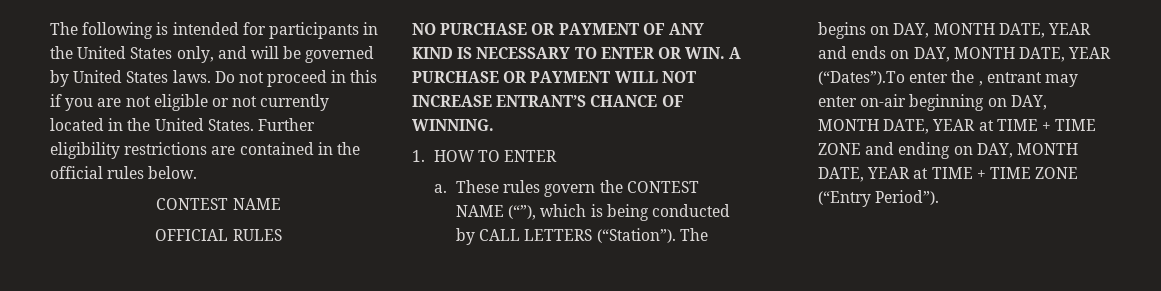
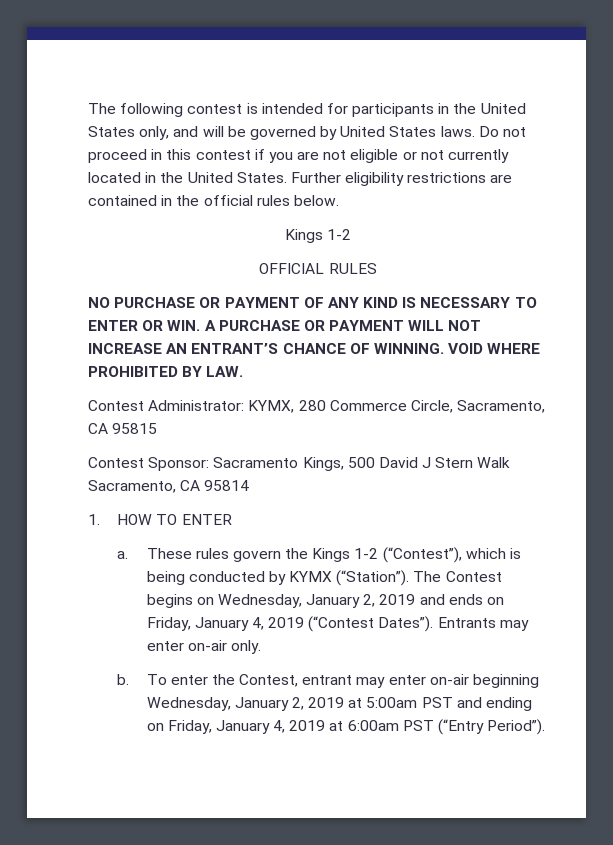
(154, 30) none -> [187,104,243,114] contest
(378, 76) none -> [195,150,251,160] contest
[156,198,281,210] CONTEST NAME -> [284,229,352,243] Kings 1-2
(492, 101) none -> [166,343,188,354] AN
(494, 125) none -> [448,343,541,354] [88,366,244,377] [88,400,546,413] [88,423,158,434] [88,457,511,471] [88,480,250,493] VOID WHERE PROHIBITED BY LAW. // Contest Administrator: KYMX, 280 Commerce Circle, Sacramento, CA 95815 // Contest Sponsor: Sacramento Kings, 500 David J Stern Walk Sacramento, CA 95814
[626,181,699,193] [456,205,537,220] CONTEST NAME (“”), -> [312,547,462,563] Kings 1-2 (“Contest”),
[479,229,593,241] CALL LETTERS -> [289,571,333,582] KYMX
(708, 234) none -> [445,571,502,582] Contest
[893,23,1091,38] [818,46,1112,62] [818,71,906,85] DAY, MONTH DATE, YEAR and ends on DAY, MONTH DATE, YEAR (“Dates”).To -> [217,594,504,608] [146,616,529,632] [146,640,261,654] [117,674,167,685] Wednesday, January 2, 2019 and ends on Friday, January 4, 2019 (“Contest Dates”). Entrants may enter on-air only. // b. To
[978,81,983,86] , -> [239,674,299,687] Contest,
[987,95,1047,110] [818,119,1097,134] [818,142,1078,159] [818,167,1079,182] on DAY, MONTH DATE, YEAR at TIME + TIME ZONE and ending on DAY, MONTH DATE, YEAR at TIME + TIME ZONE -> [146,697,532,711] [146,720,434,734] Wednesday, January 2, 2019 at 5:00am PST and ending on Friday, January 4, 2019 at 6:00am PST

